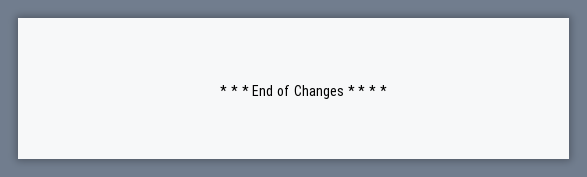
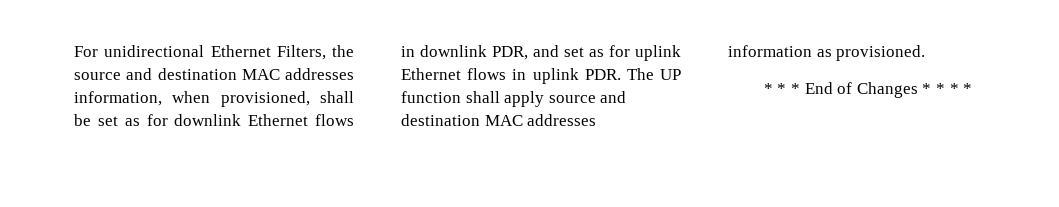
(219, 90) none -> [74,45,354,60] [74,68,354,80] [74,91,354,107] [74,114,354,126] [401,45,681,61] [401,68,681,84] [401,91,627,107] [401,114,597,126] [728,45,926,61] For unidirectional Ethernet Filters, the source and destination MAC addresses information, when provisioned, shall be set as for downlink Ethernet flows in downlink PDR, and set as for uplink Ethernet flows in uplink PDR. The UP function shall apply source and destination MAC addresses information as provisioned. //

